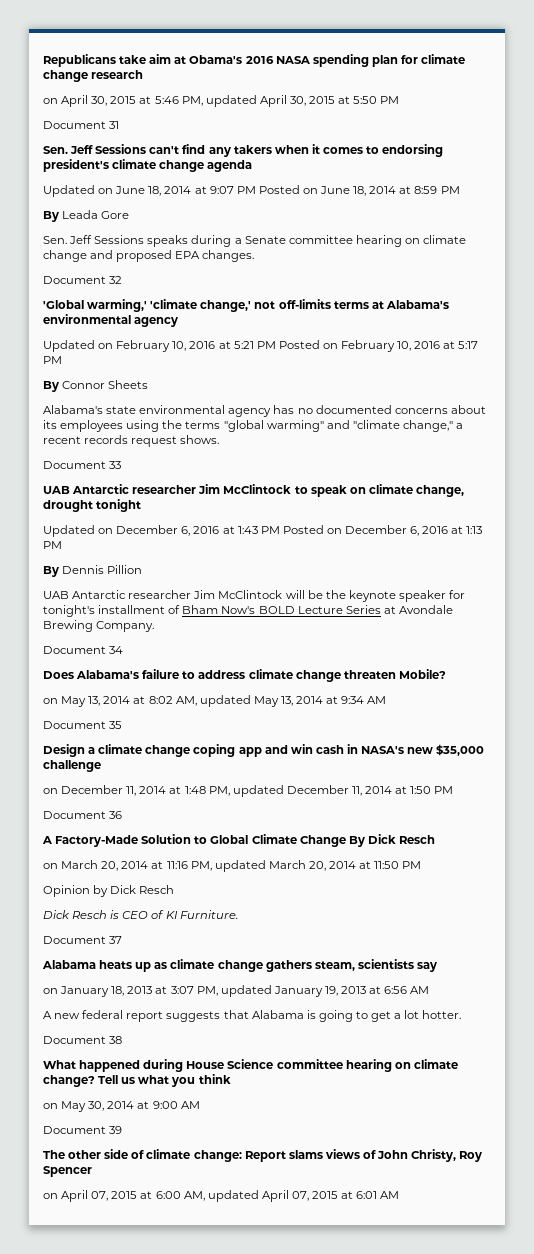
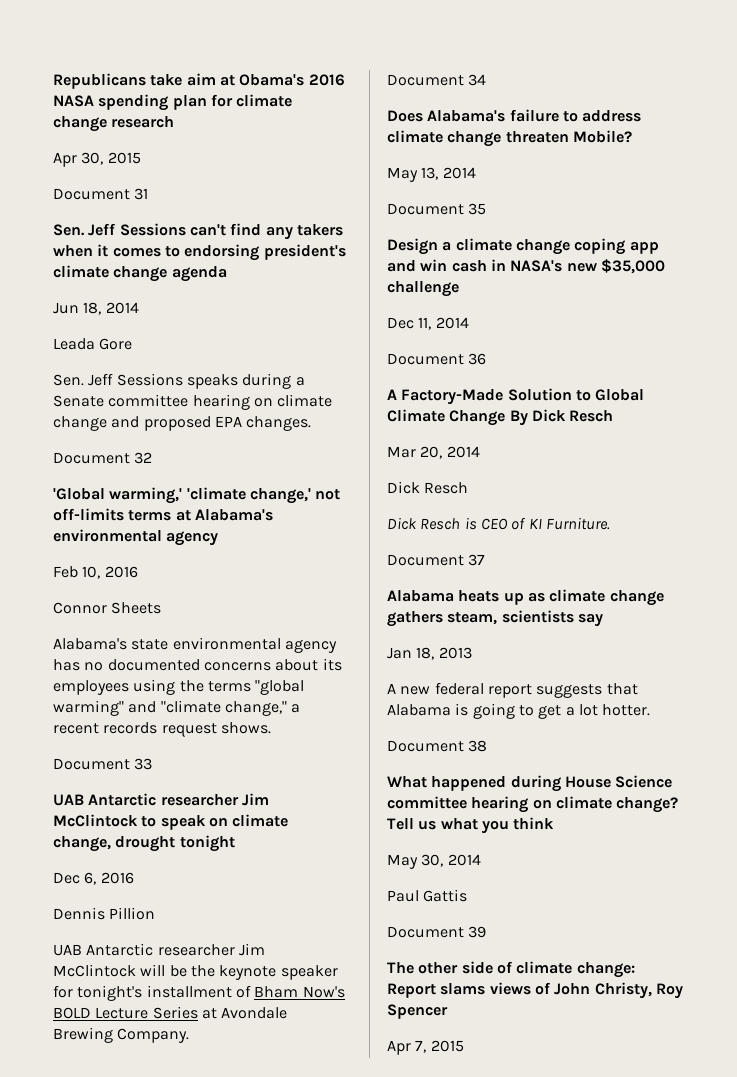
[43,95,400,107] on April 30, 2015 at 5:46 PM, updated April 30, 2015 at 5:50 PM -> [53,152,141,167] Apr 30, 2015
[43,185,460,197] [43,211,59,222] Updated on June 18, 2014 at 9:07 PM Posted on June 18, 2014 at 8:59 PM // By -> [53,302,139,315] Jun 18, 2014 //
[43,340,479,352] [43,356,62,364] [43,381,59,392] Updated on February 10, 2016 at 5:21 PM Posted on February 10, 2016 at 5:17 PM // By -> [53,566,138,579] Feb 10, 2016 //
[43,525,483,537] [43,541,62,549] [43,566,59,577] Updated on December 6, 2016 at 1:43 PM Posted on December 6, 2016 at 1:13 PM // By -> [53,872,134,885] Dec 6, 2016 //
[43,695,387,707] on May 13, 2014 at 8:02 AM, updated May 13, 2014 at 9:34 AM -> [387,167,476,182] May 13, 2014
[43,785,454,797] on December 11, 2014 at 1:48 PM, updated December 11, 2014 at 1:50 PM -> [387,317,469,330] Dec 11, 2014
[43,860,422,872] [43,885,109,897] on March 20, 2014 at 11:16 PM, updated March 20, 2014 at 11:50 PM // Opinion by -> [387,446,480,459] Mar 20, 2014 //
[43,986,110,997] on January -> [387,647,412,659] Jan
[155,985,430,997] at 3:07 PM, updated January 19, 2013 at 6:56 AM -> (472, 653) none
[43,1103,58,1109] on -> (555, 823) none
[137,1101,200,1109] at 9:00 AM -> [387,889,468,902] // Paul Gattis
[43,1190,400,1202] on April 07, 2015 at 6:00 AM, updated April 07, 2015 at 6:01 AM -> [387,1040,464,1055] Apr 7, 2015

